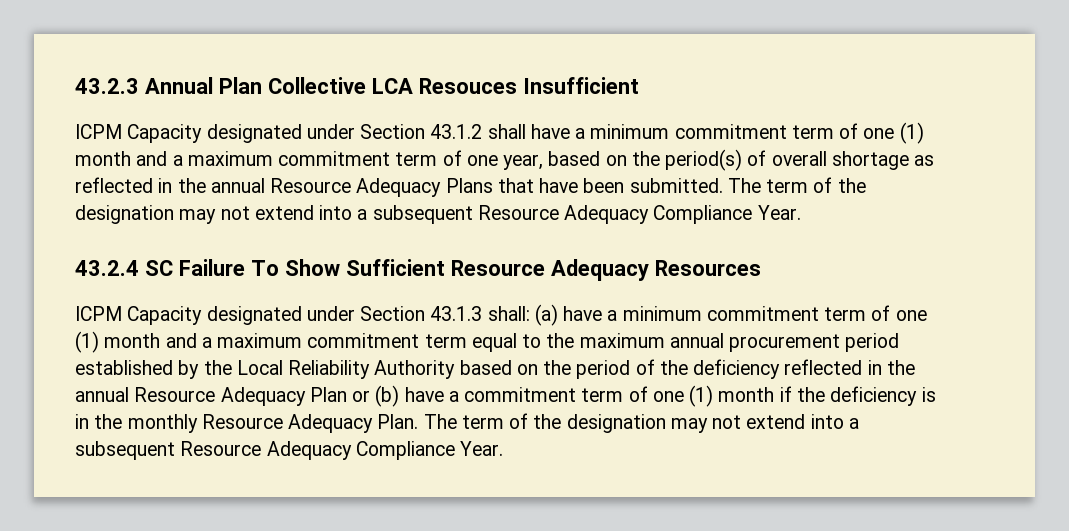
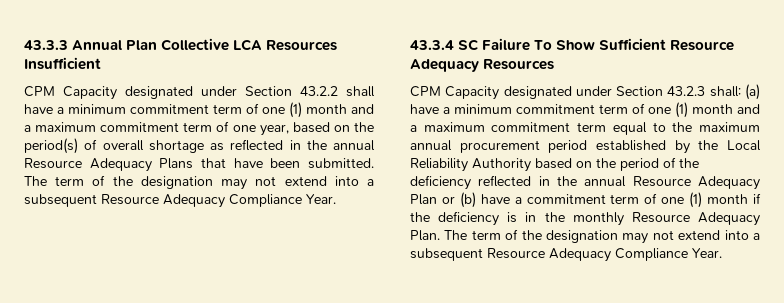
[75,78,139,94] 43.2.3 -> [24,40,68,50] 43.3.3
[418,78,517,94] Resouces -> [266,40,338,51] Resources
[75,124,483,143] ICPM Capacity designated under Section 43.1.2 -> [24,86,338,100] CPM Capacity designated under Section 43.2.2
[75,260,139,276] 43.2.4 -> [410,40,454,50] 43.3.4
[75,306,483,325] ICPM Capacity designated under Section 43.1.3 -> [410,86,706,100] CPM Capacity designated under Section 43.2.3

